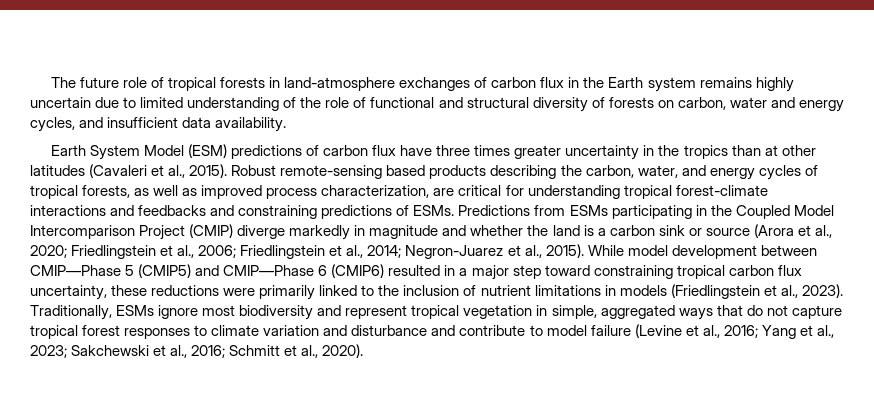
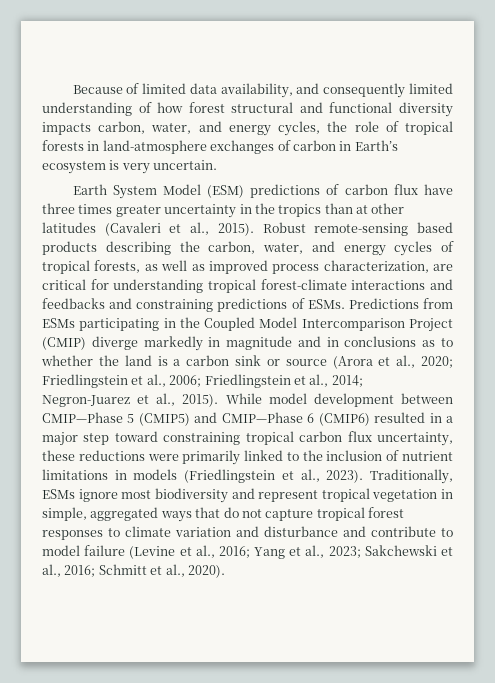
[50,77,119,88] The future -> [72,83,453,98] [42,102,453,117] [42,121,348,136] Because of limited data availability, and consequently limited understanding of how forest structural and functional diversity impacts carbon, water, and energy cycles, the
[540,77,794,92] [30,97,844,112] [30,117,287,132] flux in the Earth system remains highly uncertain due to limited understanding of the role of functional and structural diversity of forests on carbon, water and energy cycles, and insufficient data availability. -> [339,140,398,151] [42,160,218,174] in Earth’s ecosystem is very uncertain.
(467, 230) none -> [326,336,453,347] in conclusions as to

